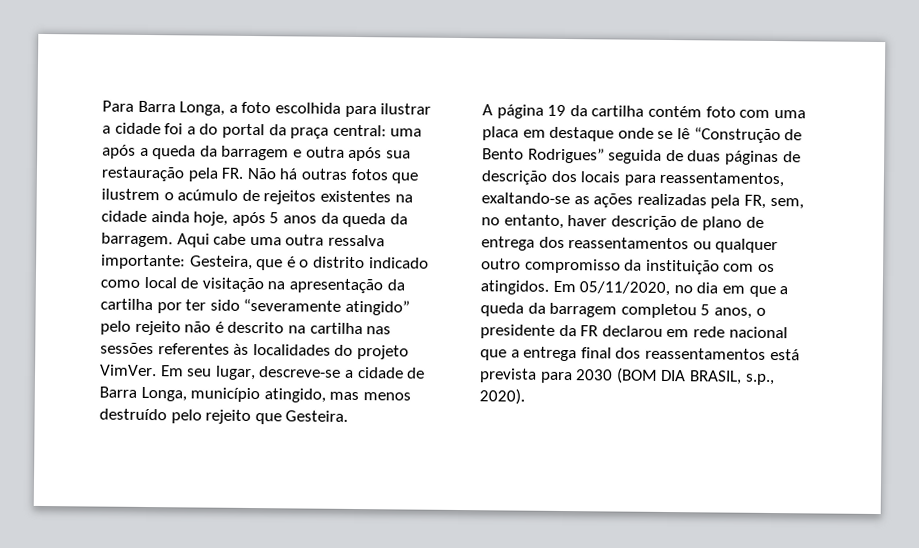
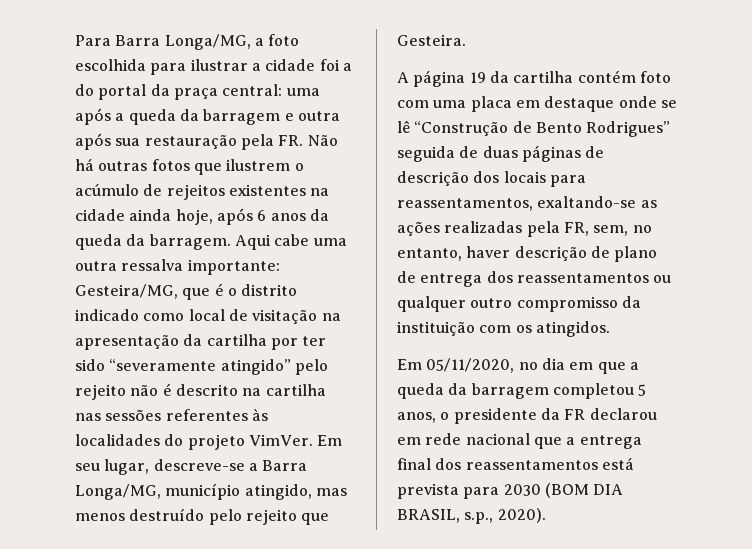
[179,101,226,116] Longa, -> [164,34,251,50] Longa/MG,
[269,212,280,224] 5 -> [257,210,267,221] 6
[189,255,253,271] Gesteira, -> [75,284,178,299] Gesteira/MG,
[356,367,426,379] [99,386,187,402] cidade de Barra Longa, -> [262,460,308,471] [75,484,161,500] Barra Longa/MG,
(549, 287) none -> (610, 329) //

